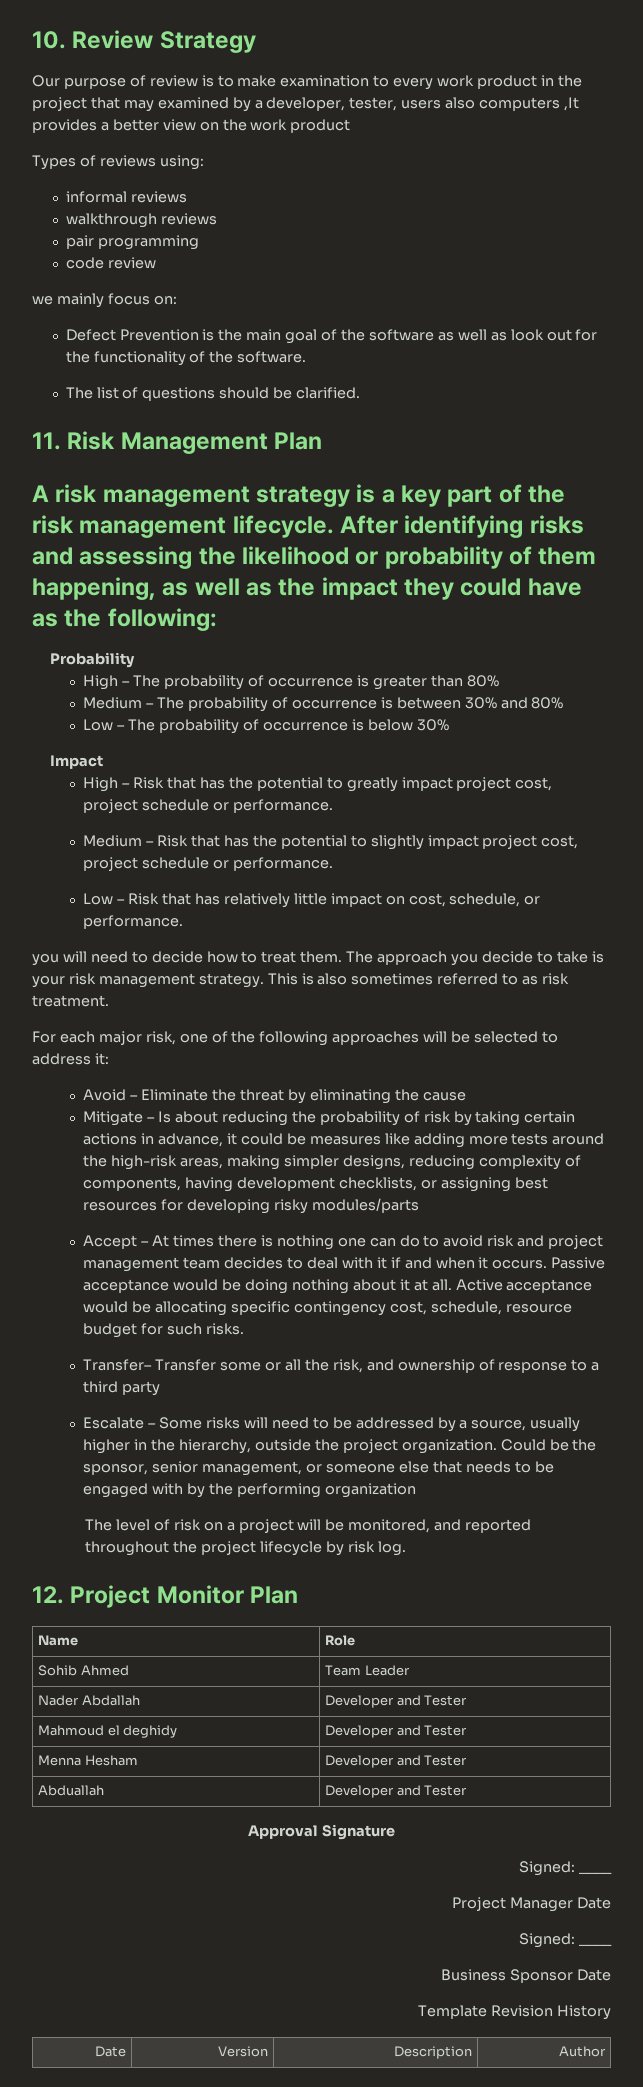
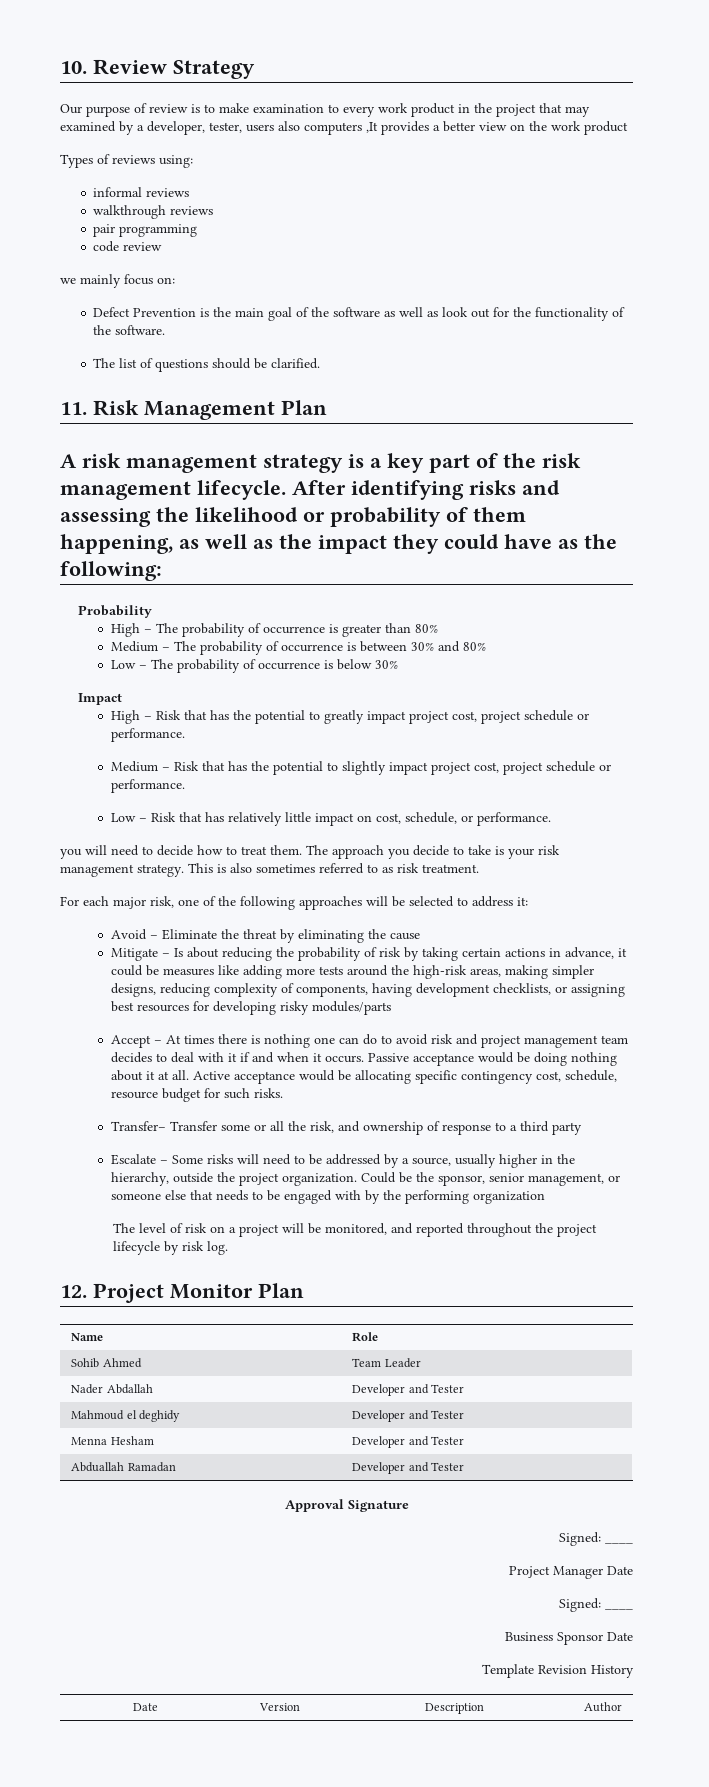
(105, 1790) none -> [127,1462,176,1472] Ramadan

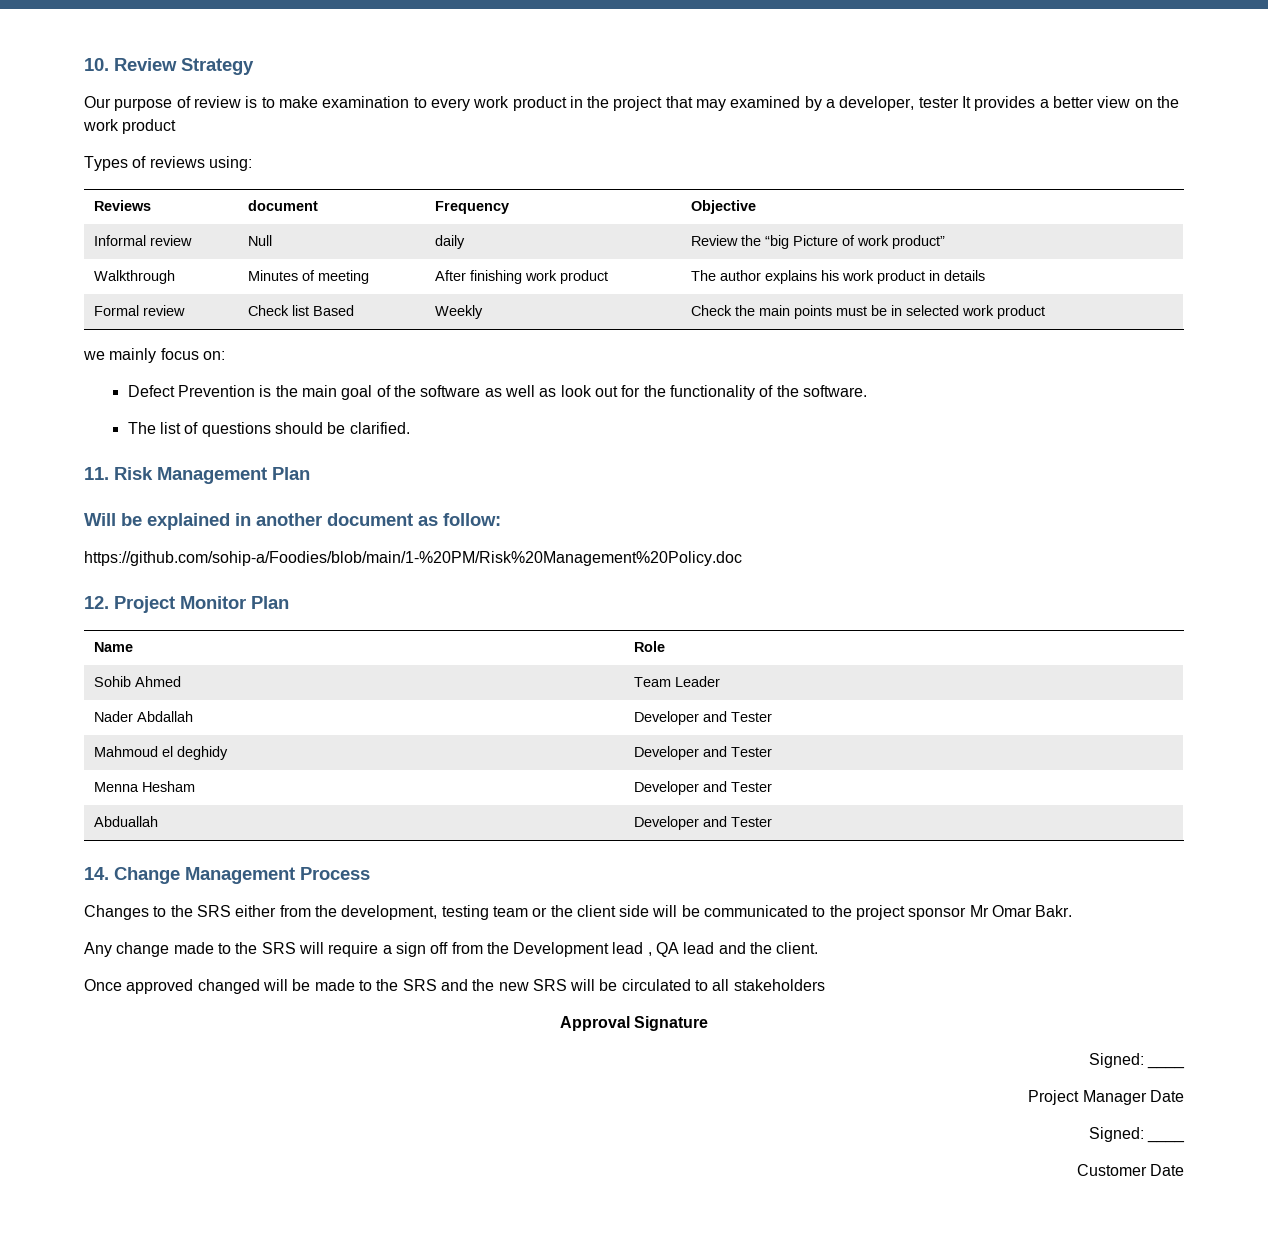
[209,121,378,135] tester, users also computers ,It -> [918,96,972,108] tester It
[93,187,190,197] [93,205,214,219] [93,224,198,237] [93,241,163,252] // informal reviews // walkthrough reviews // pair programming // code review -> [93,200,151,211] [247,200,318,211] [434,201,509,214] [690,200,756,214] [93,235,192,246] [247,235,272,246] [434,235,465,249] [690,235,945,249] [93,270,175,284] [247,270,369,284] [434,270,608,284] [690,270,985,284] [93,305,185,316] [247,305,354,316] [434,305,483,319] [690,305,1045,319] // Reviews | document | Frequency | Objective // Informal review | Null | daily | Review the “big Picture of work product” // Walkthrough | Minutes of meeting | After finishing work product | The author explains his work product in details // Formal review | Check list Based | Weekly | Check the main points must be in selected work product
[60,453,581,473] [60,480,560,500] [60,507,526,527] [60,534,617,554] [60,561,162,581] [77,605,152,618] [110,623,438,637] [110,641,486,655] [110,659,398,673] [77,693,122,705] [110,710,589,724] [110,728,185,742] [110,761,611,775] [110,779,185,793] [110,812,551,826] [60,845,560,859] [60,863,479,877] [60,896,528,910] [110,929,420,943] [110,947,627,961] [110,965,594,979] [110,983,625,997] [110,1001,391,1015] [110,1034,628,1048] [110,1052,617,1066] [110,1070,617,1084] [110,1088,283,1102] [110,1121,582,1135] [110,1154,575,1168] [110,1172,620,1186] [110,1190,545,1204] [113,1223,598,1237] [113,1241,229,1255] A risk management strategy is a key part of the risk management lifecycle. After identifying risks and assessing the likelihood or probability of them happening, as well as the impact they could have as the following: // Probability // High – The probability of occurrence is greater than 80% // Medium – The probability of occurrence is between 30% and 80% // Low – The probability of occurrence is below 30% // Impact // High – Risk that has the potential to greatly impact project cost, project schedule or performance. // Medium – Risk that has the potential to slightly impact project cost, project schedule or performance. // Low – Risk that has relatively little impact on cost, schedule, or performance. // you will need to decide how to treat them. The approach you decide to take is your risk management strategy. This is also sometimes referred to as risk treatment. // For each major risk, one of the following approaches will be selected to address it: // Avoid – Eliminate the threat by eliminating the cause // Mitigate – Is about reducing the probability of risk by taking certain actions in advance, it could be measures like adding more tests around the high-risk areas, making simpler designs, reducing complexity of components, having development checklists, or assigning best resources for developing risky modules/parts // Accept – At times there is nothing one can do to avoid risk and project management team decides to deal with it if and when it occurs. Passive acceptance would be doing nothing about it at all. Active acceptance would be allocating specific contingency cost, schedule, resource budget for such risks. // Transfer– Transfer some or all the risk, and ownership of response to a third party // Escalate – Some risks will need to be addressed by a source, usually higher in the hierarchy, outside the project organization. Could be the sponsor, senior management, or someone else that needs to be engaged with by the performing organization // The level of risk on a project will be monitored, and reported throughout the project lifecycle by risk log. -> [84,513,501,530] [84,551,742,566] Will be explained in another document as follow: // https://github.com/sohip-a/Foodies/blob/main/1-%20PM/Risk%20Management%20Policy.doc
[127,1462,176,1472] [352,1462,464,1474] Ramadan | Developer and Tester -> [633,816,772,830] [84,867,370,884] [84,905,1073,920] [84,942,819,957] [84,979,825,994] | Developer and Tester // 14. Change Management Process // Changes to the SRS either from the development, testing team or the client side will be communicated to the project sponsor Mr Omar Bakr. // Any change made to the SRS will require a sign off from the Development lead , QA lead and the client. // Once approved changed will be made to the SRS and the new SRS will be circulated to all stakeholders
[505,1632,633,1645] [482,1664,634,1678] [132,1703,158,1711] [258,1703,300,1711] [424,1703,484,1714] [583,1702,622,1712] Business Sponsor Date // Template Revision History // Date | Version | Description | Author -> [1076,1164,1184,1176] Customer Date

